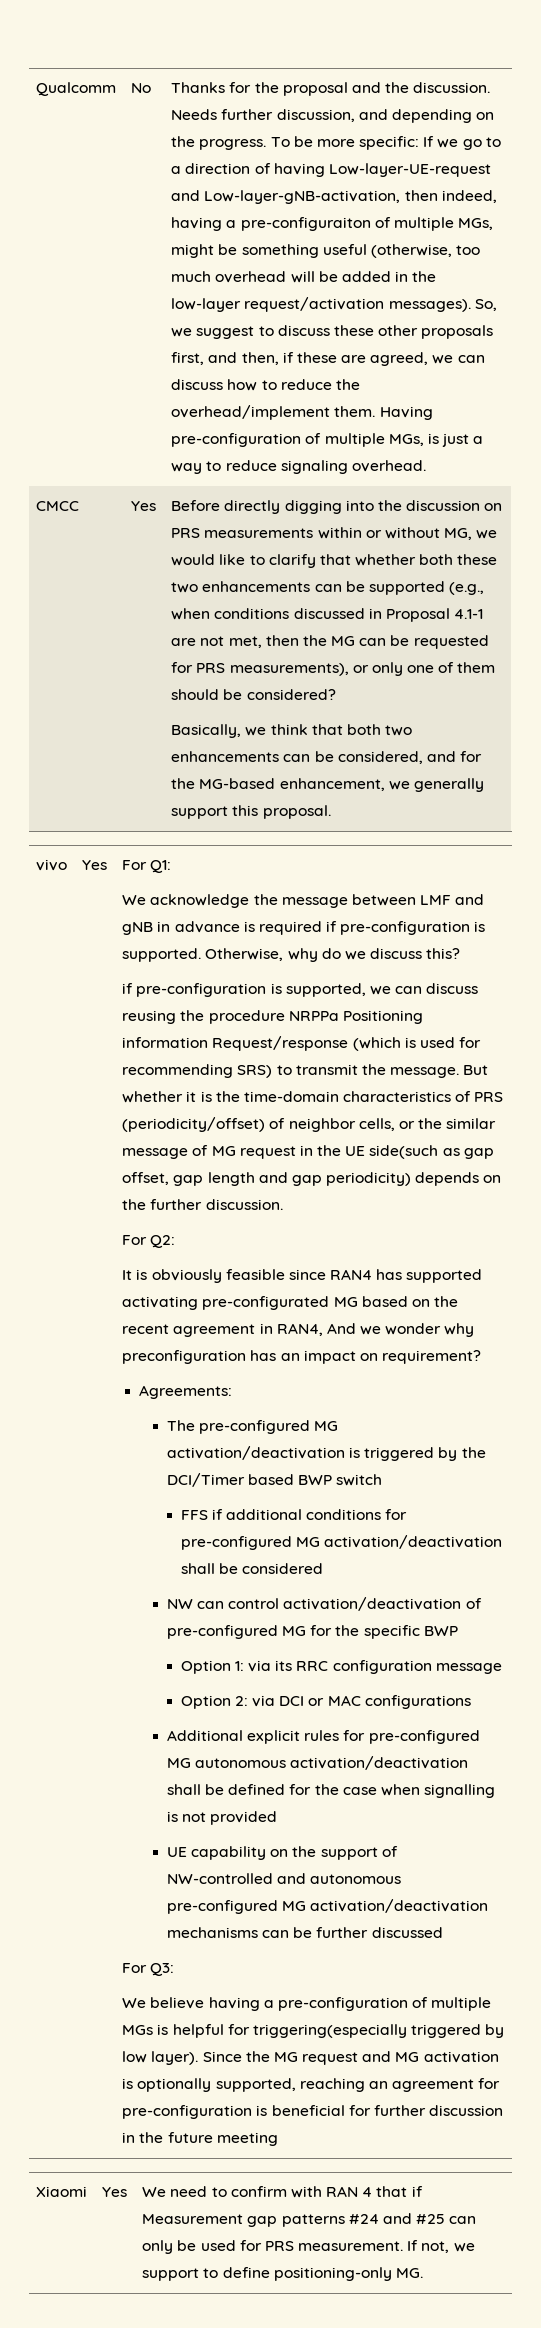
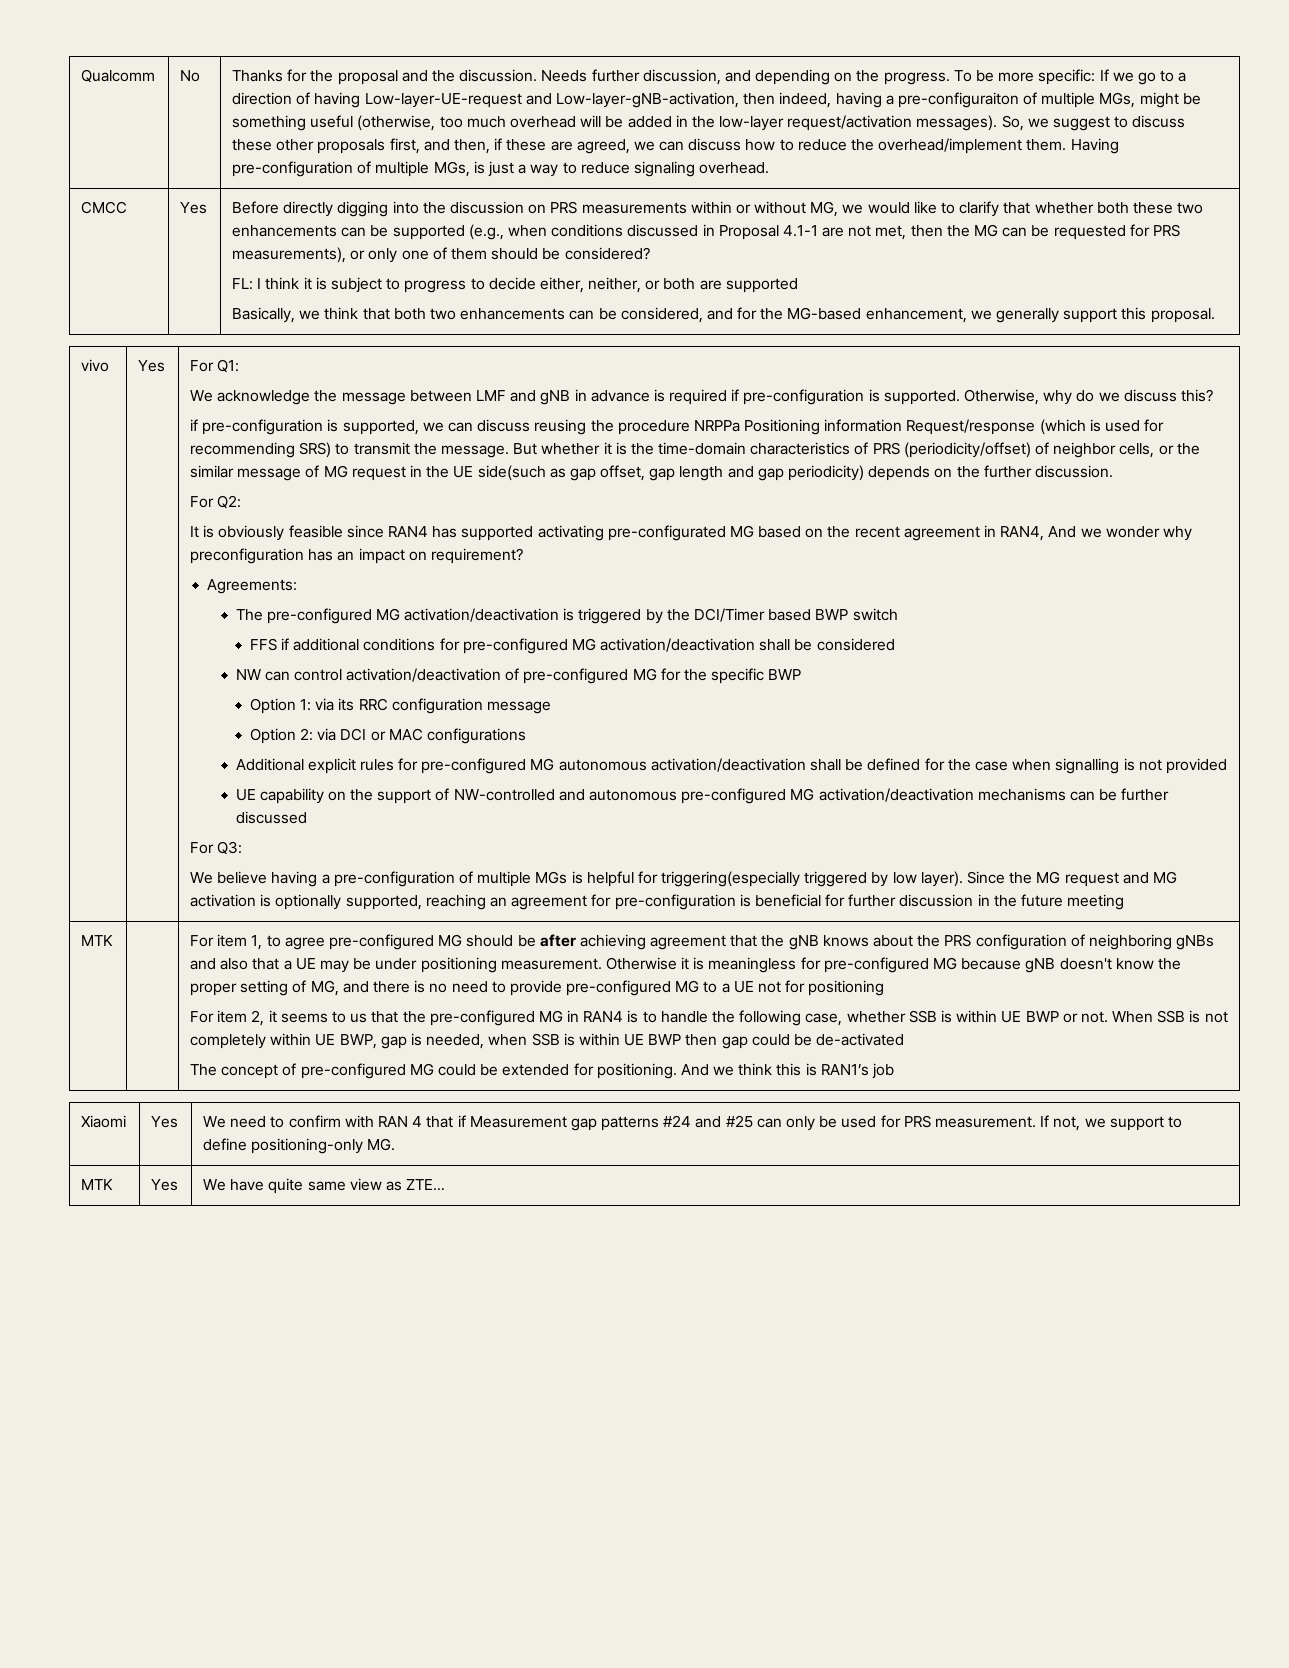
(336, 694) none -> [232,277,798,293] // FL: I think it is subject to progress to decide either, neither, or both are supported
(278, 2139) none -> [81,935,114,946] [190,934,1215,950] [190,957,1181,973] [190,980,885,996] [190,1010,1228,1026] [190,1033,905,1049] [190,1063,895,1079] // MTK | | For item 1, to agree pre-configured MG should be after achieving agreement that the gNB knows about the PRS configuration of neighboring gNBs and also that a UE may be under positioning measurement. Otherwise it is meaningless for pre-configured MG because gNB doesn't know the proper setting of MG, and there is no need to provide pre-configured MG to a UE not for positioning // For item 2, it seems to us that the pre-configured MG in RAN4 is to handle the following case, whether SSB is within UE BWP or not. When SSB is not completely within UE BWP, gap is needed, when SSB is within UE BWP then gap could be de-activated // The concept of pre-configured MG could be extended for positioning. And we think this is RAN1’s job
(423, 2273) none -> [81,1179,114,1190] [151,1179,179,1191] [203,1178,446,1194] // MTK | Yes | We have quite same view as ZTE…

